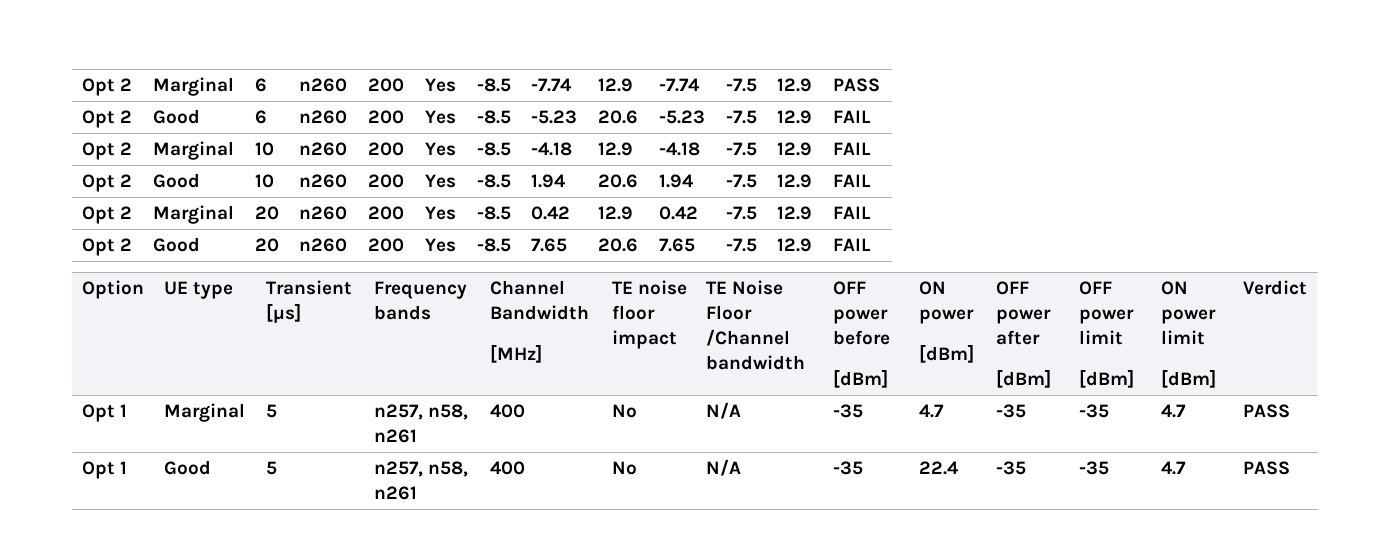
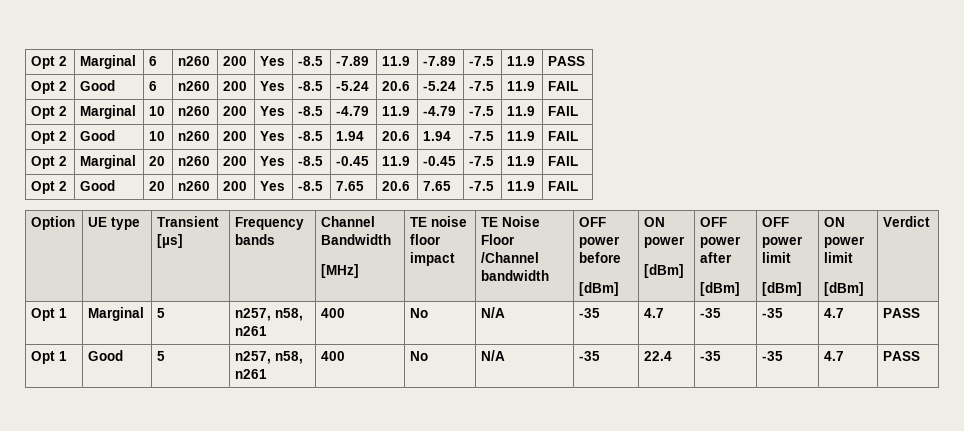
[530,78,572,92] [597,78,633,92] [658,78,700,92] [725,78,757,92] [776,78,812,92] -7.74 | 12.9 | -7.74 | -7.5 | 12.9 -> [336,56,370,66] [382,56,411,66] [423,56,457,66] [469,56,495,66] [507,56,536,66] -7.89 | 11.9 | -7.89 | -7.5 | 11.9
[530,110,577,124] [597,110,638,124] [658,110,705,124] [725,110,757,124] [776,110,812,124] -5.23 | 20.6 | -5.23 | -7.5 | 12.9 -> [336,81,370,91] [382,81,411,91] [423,81,457,91] [469,81,495,91] [507,81,536,91] -5.24 | 20.6 | -5.24 | -7.5 | 11.9
[530,142,572,156] [597,142,633,156] [658,142,700,156] [725,142,757,156] [776,142,812,156] -4.18 | 12.9 | -4.18 | -7.5 | 12.9 -> [336,106,370,116] [382,106,411,116] [423,106,457,116] [469,106,495,116] [507,106,536,116] -4.79 | 11.9 | -4.79 | -7.5 | 11.9
[776,174,812,188] 12.9 -> [507,131,536,141] 11.9
[530,206,570,220] [597,206,633,220] [658,206,698,220] [725,206,757,220] [776,206,812,220] 0.42 | 12.9 | 0.42 | -7.5 | 12.9 -> [336,156,370,166] [382,156,411,166] [423,156,457,166] [469,156,495,166] [507,156,536,166] -0.45 | 11.9 | -0.45 | -7.5 | 11.9
[776,238,812,252] 12.9 -> [507,181,536,191] 11.9

